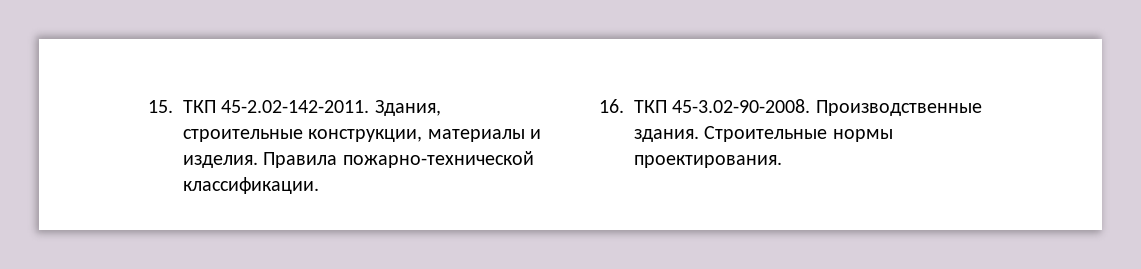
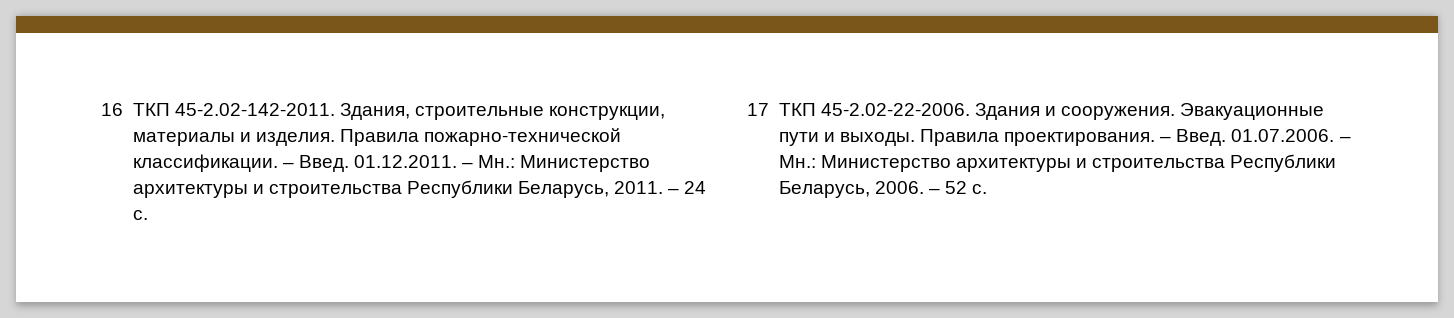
[148,100,173,113] 15. -> [101,103,123,116] 16
[599,99,982,116] [634,126,893,142] [634,155,782,168] // 16. ТКП 45-3.02-90-2008. Производственные здания. Строительные нормы проектирования. -> [282,155,651,172] [132,180,707,198] [132,210,148,220] [747,103,1325,120] [778,129,1351,146] [778,154,1337,172] [778,181,988,198] – Введ. 01.12.2011. – Мн.: Министерство архитектуры и строительства Республики Беларусь, 2011. – 24 с. // 17 ТКП 45-2.02-22-2006. Здания и сооружения. Эвакуационные пути и выходы. Правила проектирования. – Введ. 01.07.2006. – Мн.: Министерство архитектуры и строительства Республики Беларусь, 2006. – 52 c.

